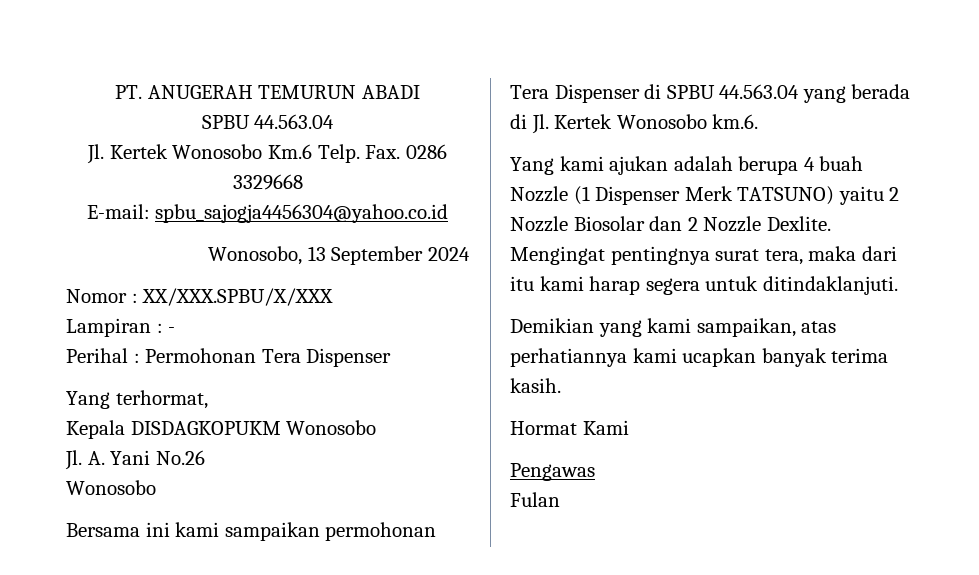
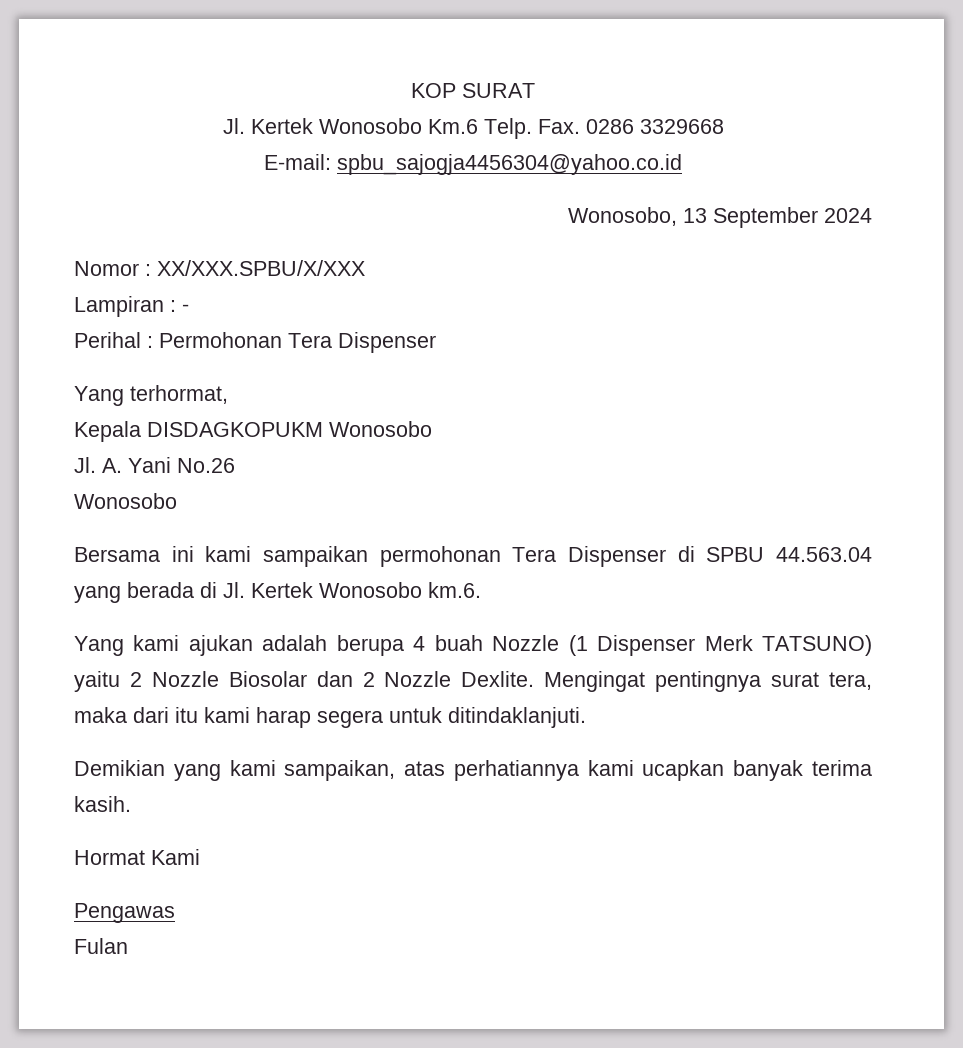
[115,85,420,99] [201,114,335,129] PT. ANUGERAH TEMURUN ABADI // SPBU 44.563.04 -> [411,83,535,98] KOP SURAT

